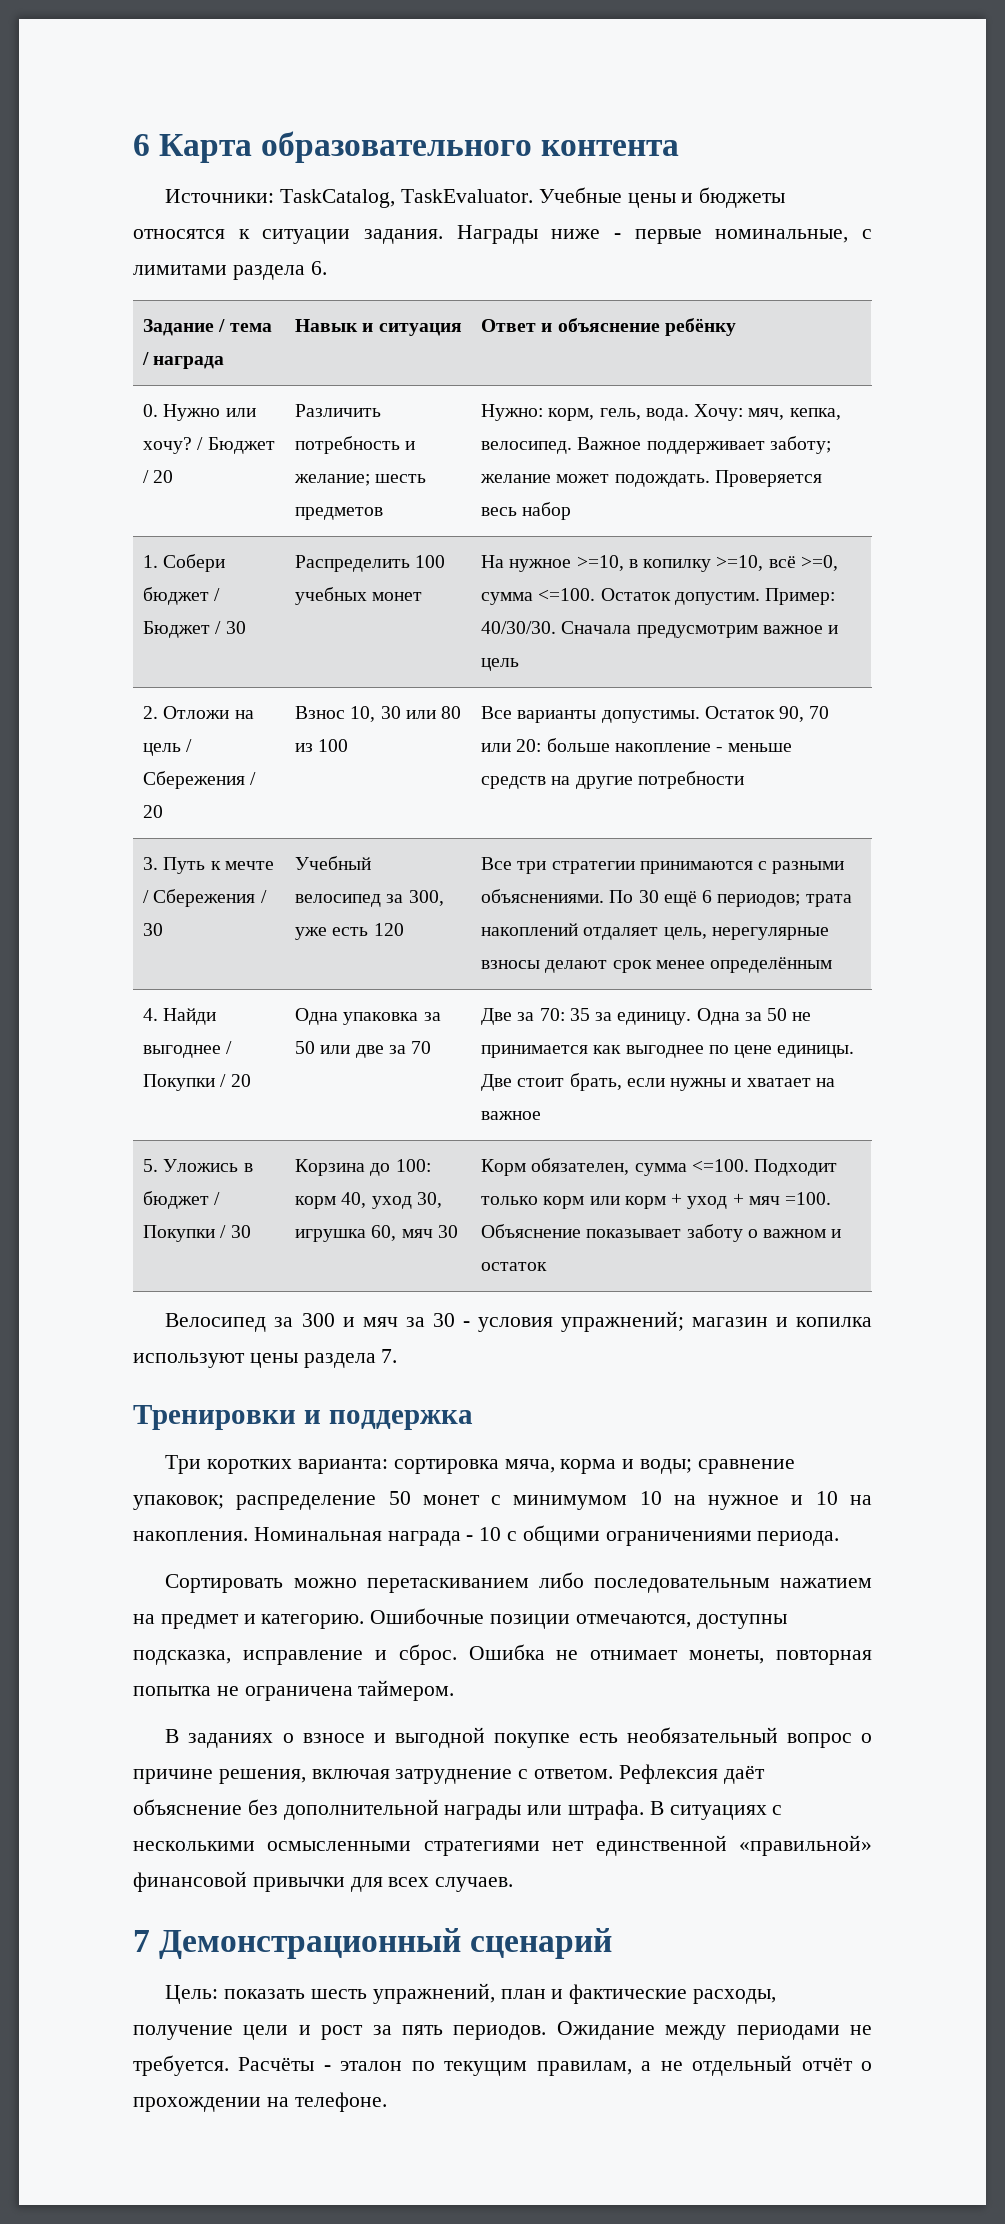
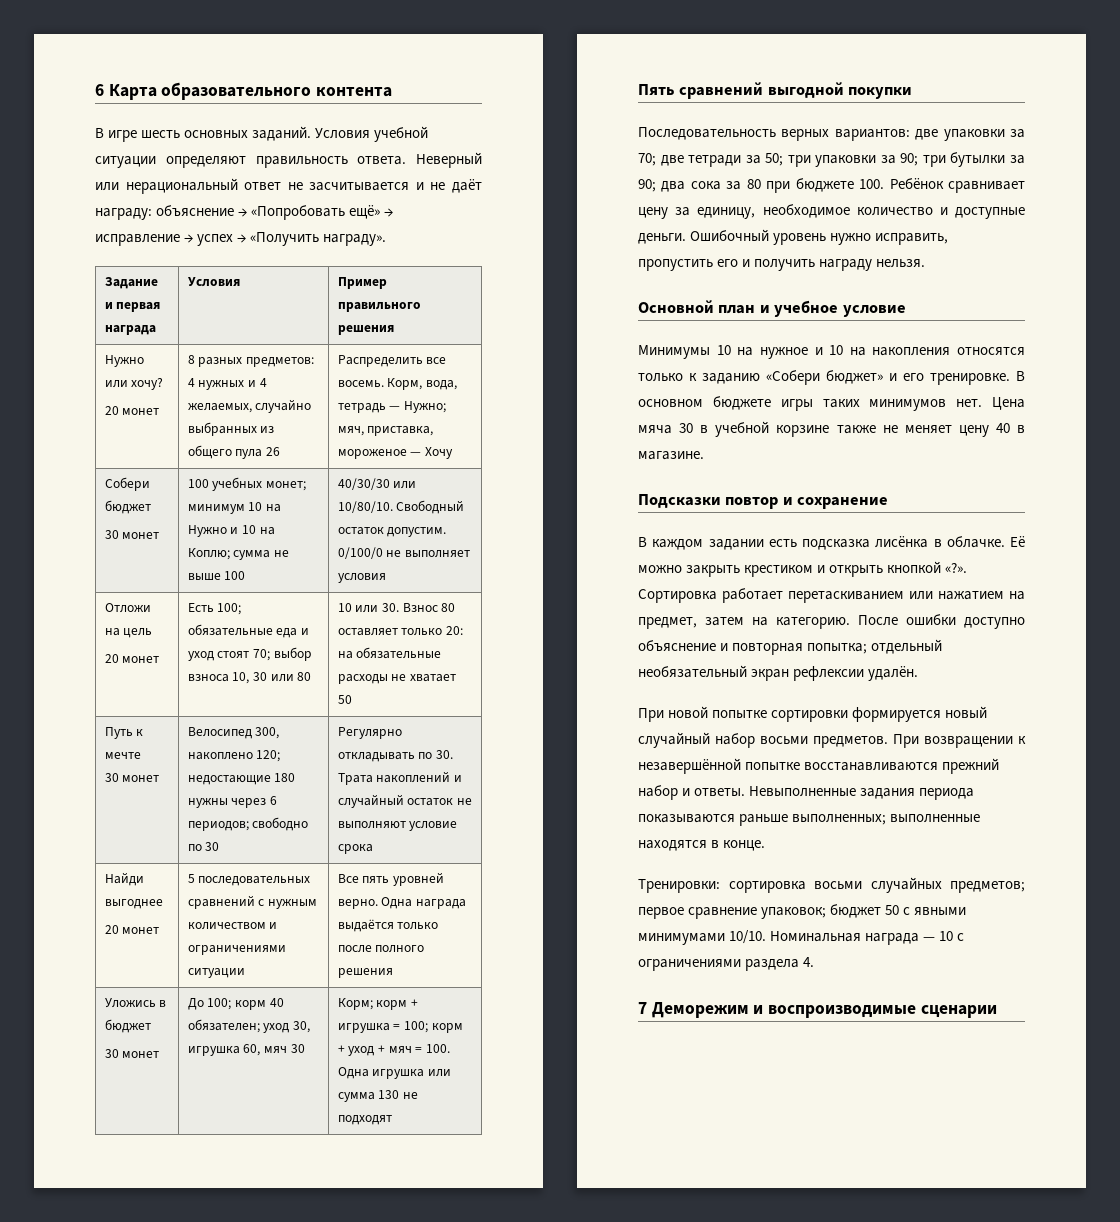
[165,187,786,208] [133,225,872,244] [133,261,327,280] [143,319,272,336] [142,352,225,369] [295,319,462,336] [481,318,736,336] [143,404,256,421] [143,437,275,454] [143,470,174,483] [295,404,382,417] [295,436,416,454] [294,474,427,486] [295,507,384,520] [481,404,841,421] [481,436,831,454] [480,470,822,487] [481,502,572,520] [143,555,159,568] Источники: TaskCatalog, TaskEvaluator. Учебные цены и бюджеты относятся к ситуации задания. Награды ниже - первые номинальные, с лимитами раздела 6. // Задание / тема / награда | Навык и ситуация | Ответ и объяснение ребёнку // 0. Нужно или хочу? / Бюджет / 20 | Различить потребность и желание; шесть предметов | Нужно: корм, гель, вода. Хочу: мяч, кепка, велосипед. Важное поддерживает заботу; желание может подождать. Проверяется весь набор // 1. -> [95,126,429,142] [95,152,482,168] [95,178,482,194] [95,205,394,220] [95,232,387,246] [104,277,158,289] [104,302,161,312] [104,325,156,335] [187,277,240,287] [337,277,387,289] [337,302,421,312] [337,325,394,335] [104,355,144,367] [104,378,164,390] [104,406,160,415] [187,355,315,367] [187,378,267,390] [187,399,312,413] [187,422,275,436] [187,445,281,459] [337,355,447,367] [337,378,458,390] [337,401,447,413] [337,426,434,436] [337,447,454,459] В игре шесть основных заданий. Условия учебной ситуации определяют правильность ответа. Неверный или нерациональный ответ не засчитывается и не даёт награду: объяснение → «Попробовать ещё» → исправление → успех → «Получить награду». // Задание и первая награда | Условия | Пример правильного решения // Нужно или хочу? // 20 монет | 8 разных предметов: 4 нужных и 4 желаемых, случайно выбранных из общего пула 26 | Распределить все восемь. Корм, вода, тетрадь — Нужно; мяч, приставка, мороженое — Хочу //
[214,588,221,601] [143,621,246,638] [295,555,411,572] / Бюджет / 30 | Распределить -> [104,530,160,539] // 30 монет |
[372,592,423,601] [481,555,838,572] [481,588,836,605] [481,621,839,638] [481,658,520,671] [143,706,254,719] [143,739,193,756] [143,771,257,789] [143,805,164,818] [295,706,462,722] [295,739,349,752] [481,706,830,723] [481,738,793,752] [481,771,744,789] [143,857,274,874] [143,889,267,907] [143,923,164,936] [295,856,372,870] [295,890,444,907] [295,923,404,940] [481,857,845,874] [481,889,852,907] [481,923,829,940] [481,957,833,973] [143,1008,217,1025] [143,1041,233,1058] [143,1074,251,1091] [295,1008,441,1025] [295,1041,432,1058] [481,1008,812,1025] [481,1045,855,1058] [481,1073,835,1091] [481,1111,542,1120] [143,1159,253,1172] [143,1191,221,1209] [143,1225,251,1242] [295,1159,431,1176] [295,1192,367,1209] монет | На нужное >=10, в копилку >=10, всё >=0, сумма <=100. Остаток допустим. Пример: 40/30/30. Сначала предусмотрим важное и цель // 2. Отложи на цель / Сбережения / 20 | Взнос 10, 30 или 80 из 100 | Все варианты допустимы. Остаток 90, 70 или 20: больше накопление - меньше средств на другие потребности // 3. Путь к мечте / Сбережения / 30 | Учебный велосипед за 300, уже есть 120 | Все три стратегии принимаются с разными объяснениями. По 30 ещё 6 периодов; трата накоплений отдаляет цель, нерегулярные взносы делают срок менее определённым // 4. Найди выгоднее / Покупки / 20 | Одна упаковка за 50 или две за 70 | Две за 70: 35 за единицу. Одна за 50 не принимается как выгоднее по цене единицы. Две стоит брать, если нужны и хватает на важное // 5. Уложись в бюджет / Покупки / 30 | Корзина до 100: корм 40, -> [266,481,307,491] [187,502,282,514] [187,525,275,537] [187,548,290,560] [187,571,246,580] [337,478,417,490] [337,500,465,514] [337,527,447,537] [337,547,471,559] [337,573,386,583] [104,603,151,613] [104,628,153,638] [104,654,160,663] [187,603,242,615] [187,624,310,638] [187,647,312,661] [187,672,312,684] [337,603,456,613] [337,626,464,636] [337,647,442,659] [337,674,457,684] [337,695,352,704] [104,727,144,739] [104,752,141,759] [104,773,160,782] [187,727,280,739] [187,750,281,762] [187,773,296,785] [187,796,278,808] [187,817,309,831] [187,842,220,851] [337,727,402,739] [337,750,454,762] [337,771,463,785] [337,794,473,808] [337,821,458,831] [337,844,373,854] [104,872,144,886] [104,899,163,909] [104,925,160,934] [187,874,311,886] [187,895,318,909] [187,922,278,930] [187,945,286,955] [187,968,245,978] [337,872,445,886] [337,897,467,909] [337,919,439,932] [337,945,425,953] [337,968,393,978] [104,998,167,1008] [104,1019,151,1033] [104,1049,160,1058] [187,998,284,1010] [187,1019,260,1033] монет; минимум 10 на Нужно и 10 на Коплю; сумма не выше 100 | 40/30/30 или 10/80/10. Свободный остаток допустим. 0/100/0 не выполняет условия // Отложи на цель // 20 монет | Есть 100; обязательные еда и уход стоят 70; выбор взноса 10, 30 или 80 | 10 или 30. Взнос 80 оставляет только 20: на обязательные расходы не хватает 50 // Путь к мечте // 30 монет | Велосипед 300, накоплено 120; недостающие 180 нужны через 6 периодов; свободно по 30 | Регулярно откладывать по 30. Трата накоплений и случайный остаток не выполняют условие срока // Найди выгоднее // 20 монет | 5 последовательных сравнений с нужным количеством и ограничениями ситуации | Все пять уровней верно. Одна награда выдаётся только после полного решения // Уложись в бюджет // 30 монет | До 100; корм 40 обязателен;
[481,1158,838,1176] [481,1196,620,1209] Корм обязателен, сумма <=100. Подходит только корм или -> [337,998,419,1010] [337,1021,429,1033] Корм; корм + игрушка = 100;
[785,1192,832,1205] [481,1224,842,1242] [481,1262,548,1271] [165,1311,873,1332] [133,1349,398,1368] [133,1405,473,1430] [165,1455,795,1474] [133,1491,628,1510] =100. Объяснение показывает заботу о важном и остаток // Велосипед за 300 и мяч за 30 - условия упражнений; магазин и копилка используют цены раздела 7. // Тренировки и поддержка // Три коротких варианта: сортировка мяча, корма и воды; сравнение упаковок; распределение 50 монет с минимумом -> [415,1044,450,1053] [337,1067,452,1079] [337,1090,419,1102] [337,1115,392,1125] [638,82,913,99] [638,127,1025,141] [638,152,1025,167] [638,178,1025,193] [638,204,1025,219] [638,229,949,245] [638,259,926,271] [638,300,906,317] [638,345,710,359] = 100. Одна игрушка или сумма 130 не подходят // Пять сравнений выгодной покупки // Последовательность верных вариантов: две упаковки за 70; две тетради за 50; три упаковки за 90; три бутылки за 90; два сока за 80 при бюджете 100. Ребёнок сравнивает цену за единицу, необходимое количество и доступные деньги. Ошибочный уровень нужно исправить, пропустить его и получить награду нельзя. // Основной план и учебное условие // Минимумы
[133,1531,248,1541] накопления. -> [872,347,1025,356] [638,370,1025,385] [638,396,1025,411] [638,421,1025,437] [638,451,704,460] [638,494,889,509] [638,536,1025,550] [638,561,968,577] [638,588,1025,603] [638,614,1025,629] [638,639,943,655] [638,665,919,681] [638,706,988,722] [638,732,1026,748] [638,758,1000,774] [638,785,975,800] [638,814,981,826] [638,840,766,851] [638,877,1025,893] [638,904,967,919] [638,930,767,945] накопления относятся только к заданию «Собери бюджет» и его тренировке. В основном бюджете игры таких минимумов нет. Цена мяча 30 в учебной корзине также не меняет цену 40 в магазине. // Подсказки повтор и сохранение // В каждом задании есть подсказка лисёнка в облачке. Её можно закрыть крестиком и открыть кнопкой «?». Сортировка работает перетаскиванием или нажатием на предмет, затем на категорию. После ошибки доступно объяснение и повторная попытка; отдельный необязательный экран рефлексии удалён. // При новой попытке сортировки формируется новый случайный набор восьми предметов. При возвращении к незавершённой попытке восстанавливаются прежний набор и ответы. Невыполненные задания периода показываются раньше выполненных; выполненные находятся в конце. // Тренировки: сортировка восьми случайных предметов; первое сравнение упаковок; бюджет 50 с явными минимумами 10/10.
[466,1535,474,1541] - -> [923,937,936,941] —
[522,1525,840,1546] [165,1572,872,1593] [133,1608,787,1629] [133,1644,872,1665] [133,1680,455,1701] [165,1727,872,1748] [133,1764,765,1784] [133,1799,783,1820] [133,1835,872,1856] [133,1871,514,1892] [133,1928,613,1959] [165,1983,777,2004] [133,2021,872,2040] [133,2055,872,2076] [133,2092,387,2112] общими ограничениями периода. // Сортировать можно перетаскиванием либо последовательным нажатием на предмет и категорию. Ошибочные позиции отмечаются, доступны подсказка, исправление и сброс. Ошибка не отнимает монеты, повторная попытка не ограничена таймером. // В заданиях о взносе и выгодной покупке есть необязательный вопрос о причине решения, включая затруднение с ответом. Рефлексия даёт объяснение без дополнительной награды или штрафа. В ситуациях с несколькими осмысленными стратегиями нет единственной «правильной» финансовой привычки для всех случаев. // 7 Демонстрационный сценарий // Цель: показать шесть упражнений, план и фактические расходы, получение цели и рост за пять периодов. Ожидание между периодами не требуется. Расчёты - эталон по текущим правилам, а не отдельный отчёт о прохождении на телефоне. -> [638,957,815,971] [638,1002,997,1018] ограничениями раздела 4. // 7 Деморежим и воспроизводимые сценарии

